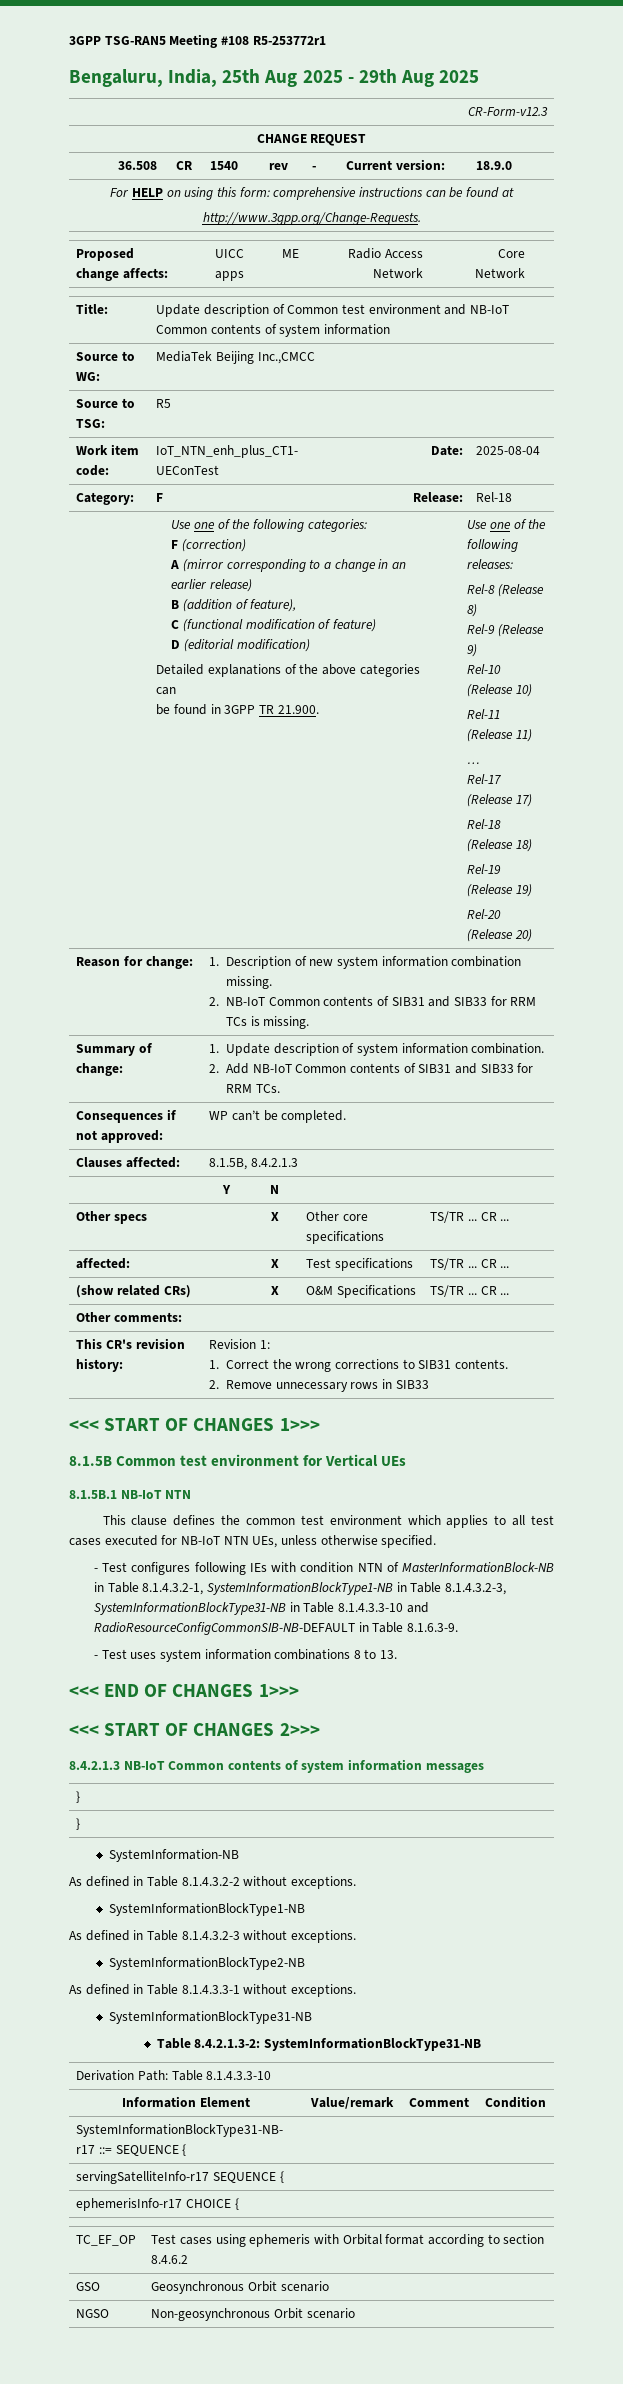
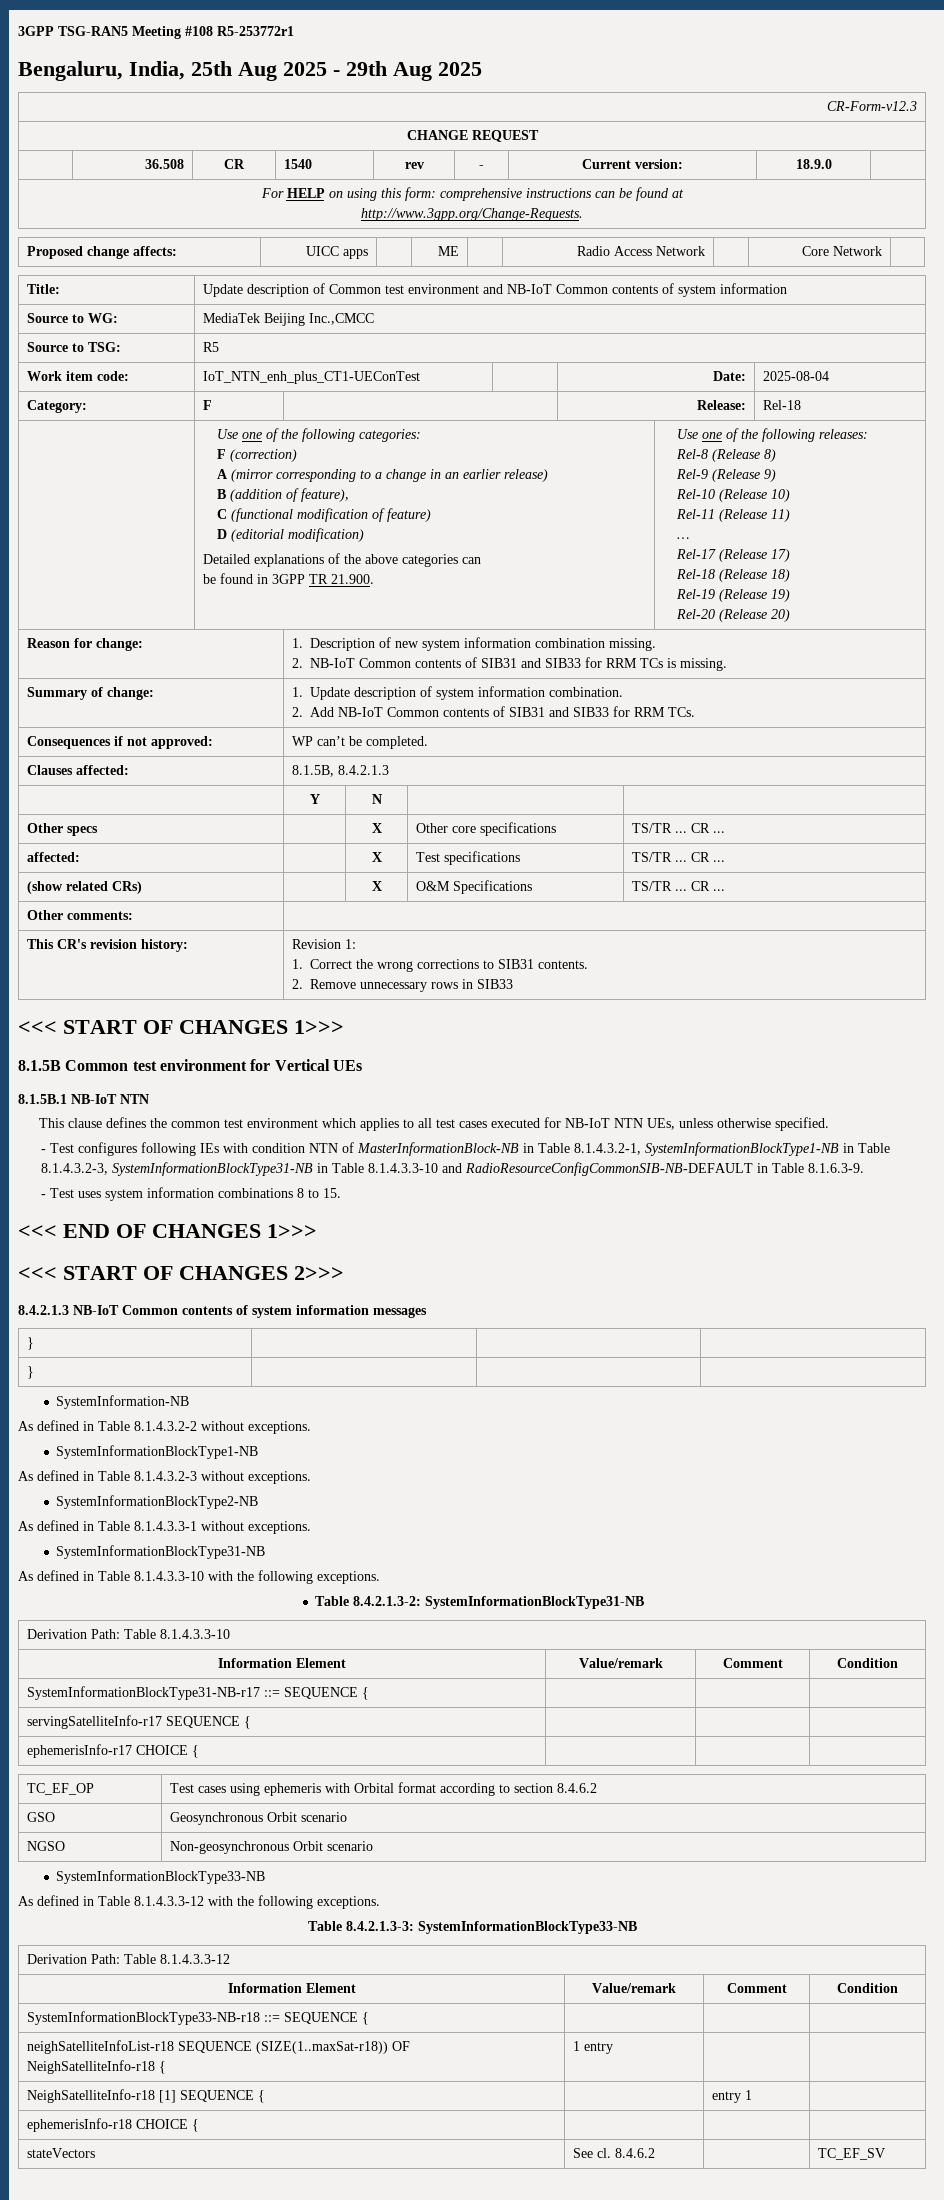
[380,1650,398,1659] 13. -> [322,1188,341,1198] 15.
(312, 2017) none -> [18,1570,380,1584] // As defined in Table 8.1.4.3.3-10 with the following exceptions.
(355, 2313) none -> [56,1870,266,1884] [18,1895,380,1909] [307,1921,637,1934] [26,1954,230,1964] [227,1983,356,1993] [592,1983,676,1993] [726,1983,787,1993] [837,1983,898,1993] [26,2011,369,2025] [26,2040,410,2054] [26,2060,166,2074] [572,2041,613,2054] [26,2089,265,2103] [711,2090,752,2103] [26,2118,199,2132] [26,2148,95,2158] [572,2148,655,2158] [817,2148,885,2160] // SystemInformationBlockType33-NB // As defined in Table 8.1.4.3.3-12 with the following exceptions. // Table 8.4.2.1.3-3: SystemInformationBlockType33-NB // Derivation Path: Table 8.1.4.3.3-12 // Information Element | Value/remark | Comment | Condition // SystemInformationBlockType33-NB-r18 ::= SEQUENCE { | | | // neighSatelliteInfoList-r18 SEQUENCE (SIZE(1..maxSat-r18)) OF // NeighSatelliteInfo-r18 { | 1 entry | | // NeighSatelliteInfo-r18 [1] SEQUENCE { | | entry 1 | // ephemerisInfo-r18 CHOICE { | | | // stateVectors | See cl. 8.4.6.2 | | TC_EF_SV

